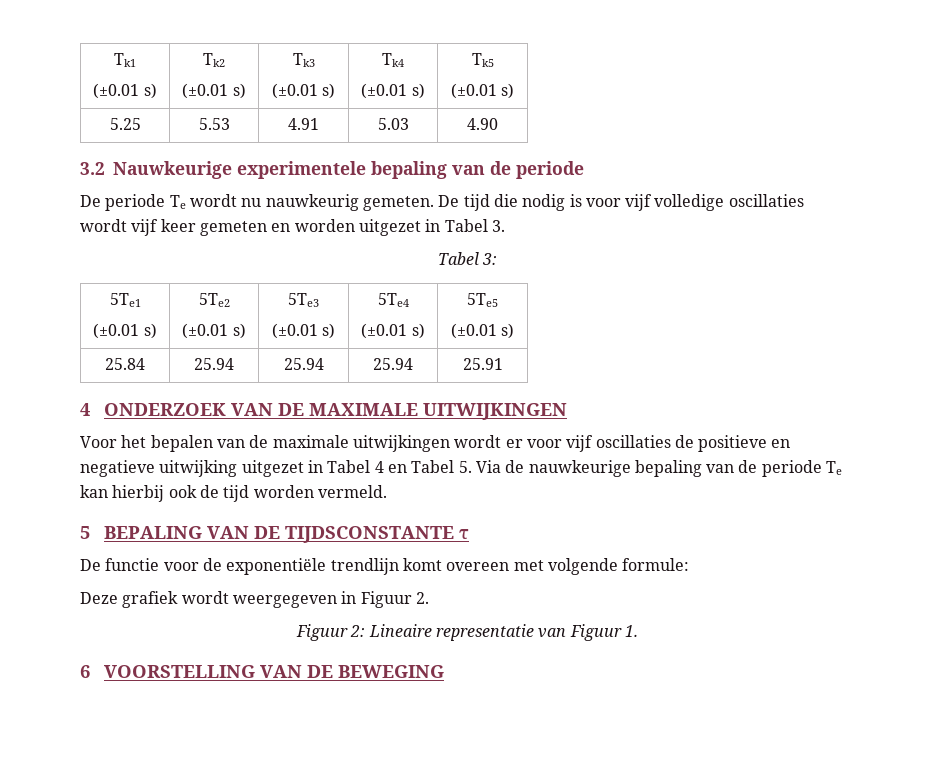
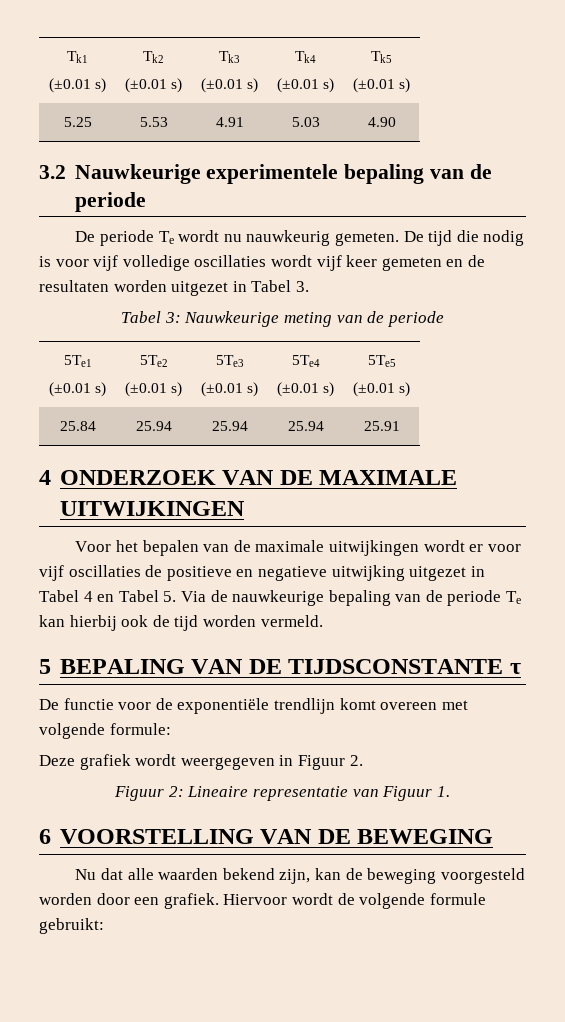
(291, 227) none -> [467,255,485,267] [39,280,109,292] de resultaten
(498, 259) none -> [184,311,444,327] Nauwkeurige meting van de periode
(445, 671) none -> [75,868,525,884] [39,893,486,909] [39,918,104,934] // Nu dat alle waarden bekend zijn, kan de beweging voorgesteld worden door een grafiek. Hiervoor wordt de volgende formule gebruikt:

